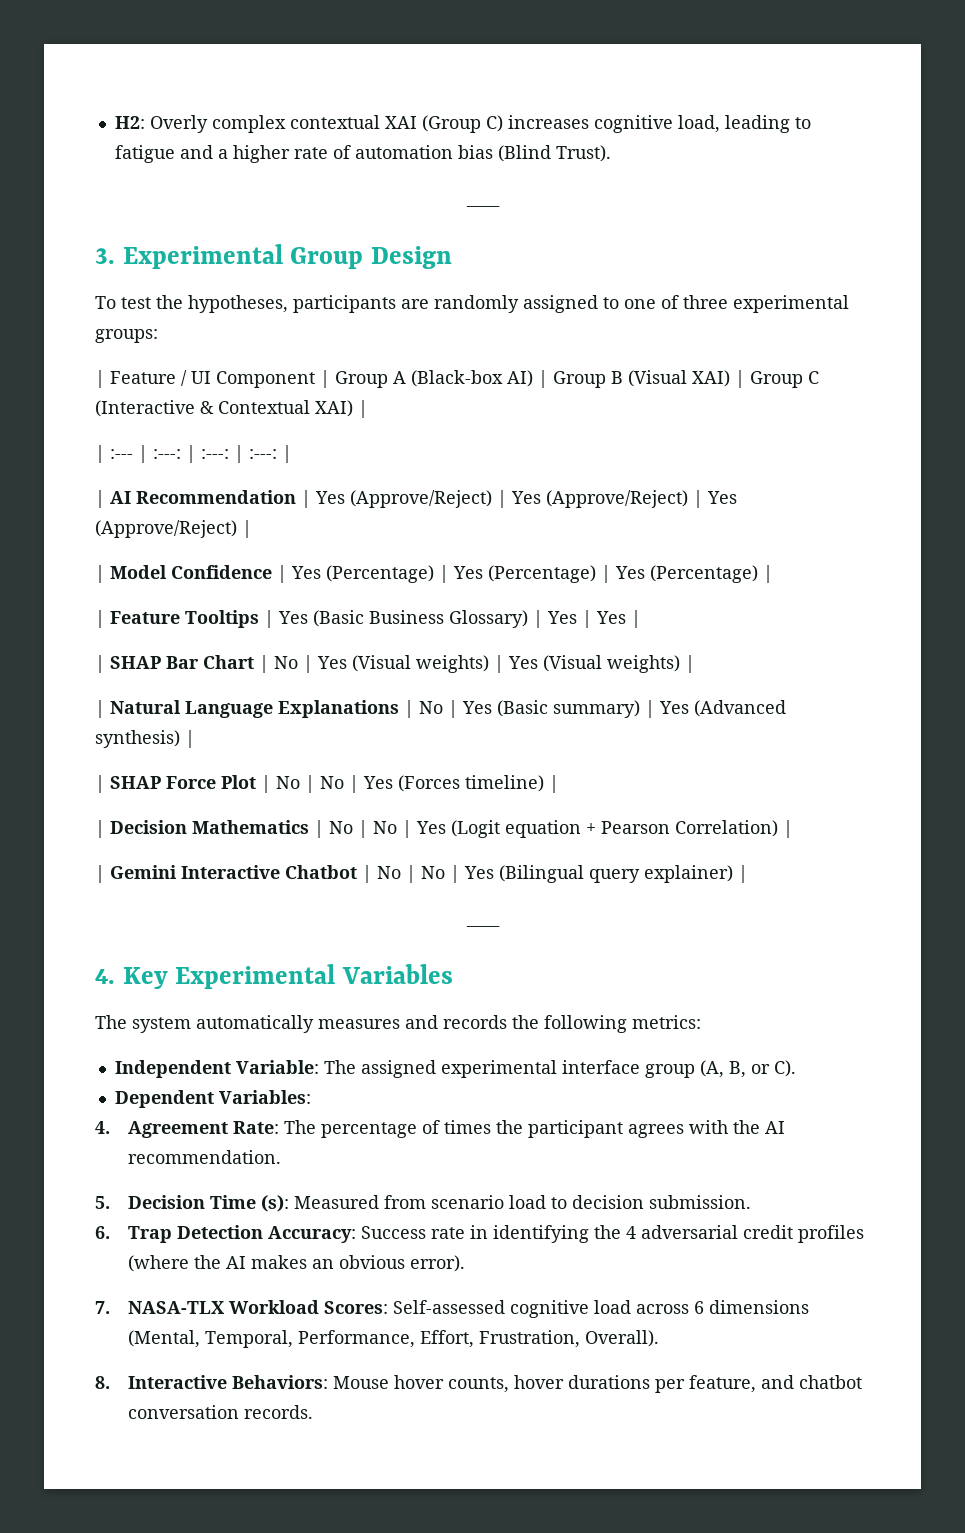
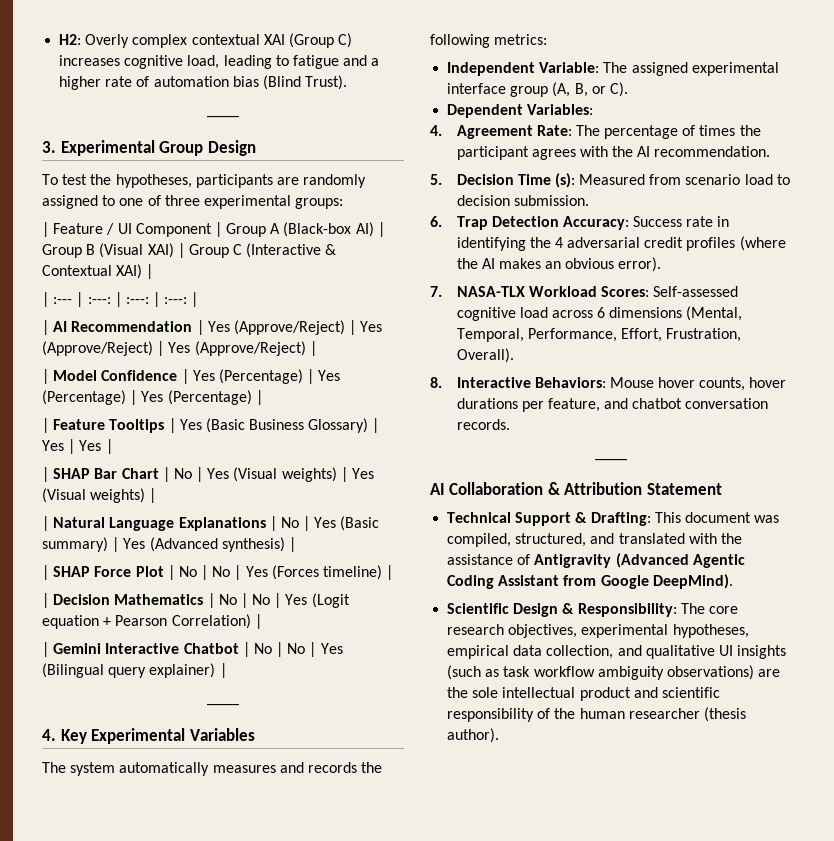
(313, 1412) none -> [595,458,627,461] [430,482,722,495] [447,512,780,526] [447,533,742,547] [447,553,745,568] [447,574,733,589] [447,603,738,617] [447,624,749,638] [447,645,787,659] [447,665,781,680] [447,687,720,701] [447,707,746,722] [447,728,500,743] // ____ // AI Collaboration & Attribution Statement // Technical Support & Drafting: This document was compiled, structured, and translated with the assistance of Antigravity (Advanced Agentic Coding Assistant from Google DeepMind). // Scientific Design & Responsibility: The core research objectives, experimental hypotheses, empirical data collection, and qualitative UI insights (such as task workflow ambiguity observations) are the sole intellectual product and scientific responsibility of the human researcher (thesis author).

